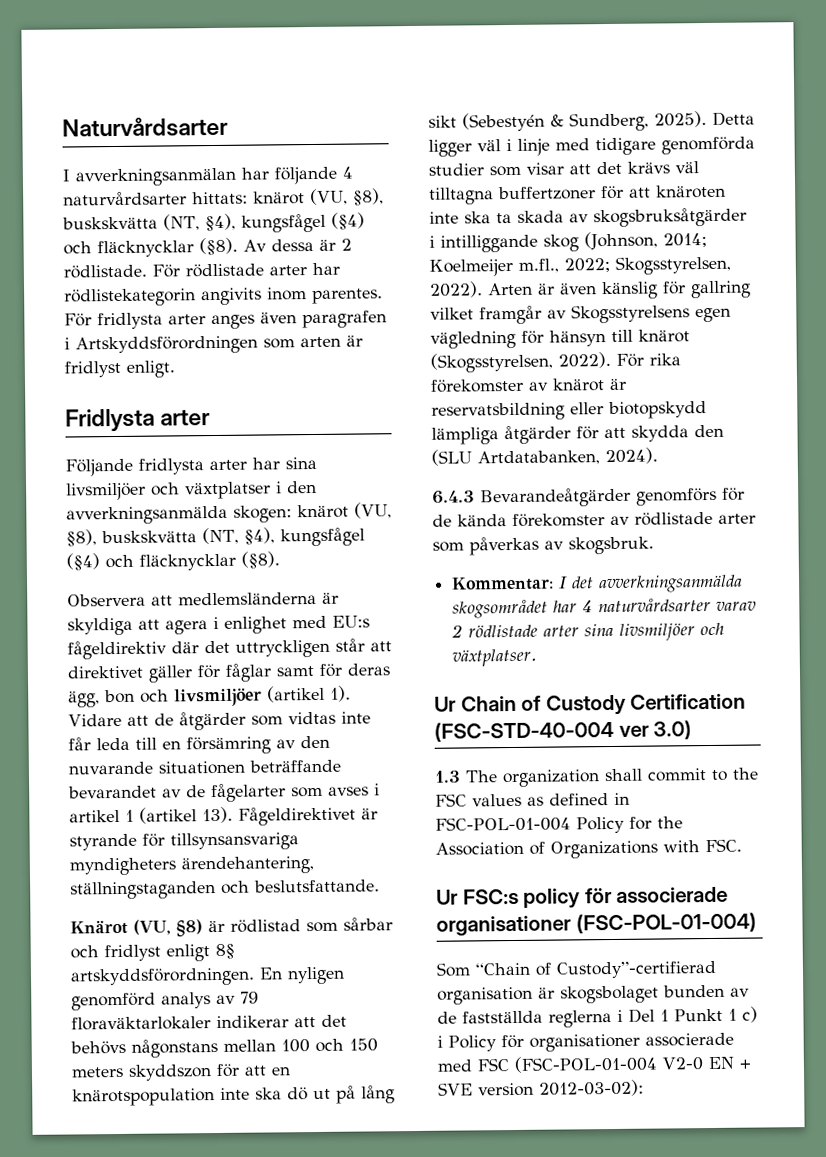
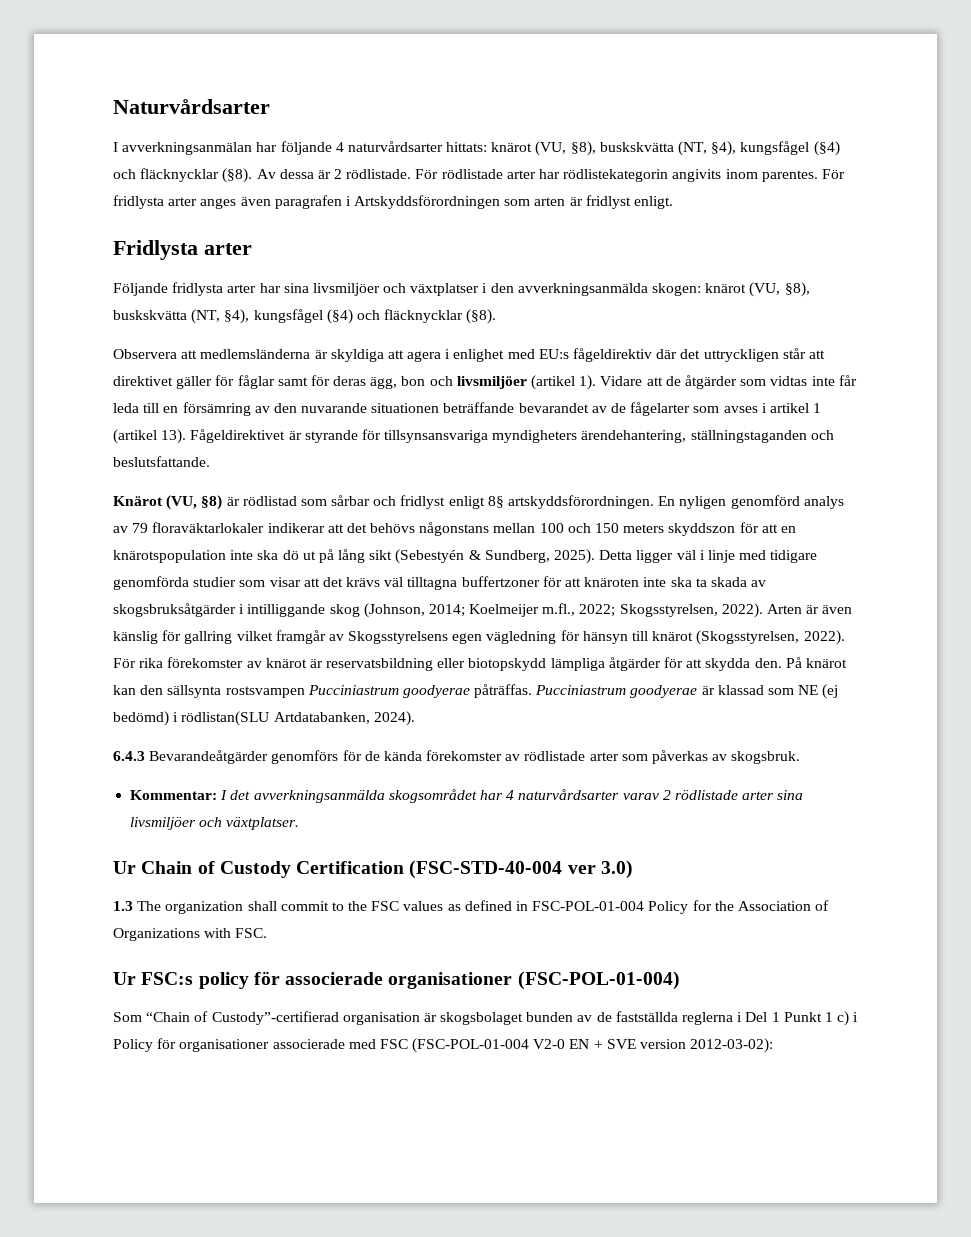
[694,424,724,438] [431,449,472,466] den (SLU -> [754,657,847,668] [113,684,839,699] [113,711,270,726] den. På knärot kan den sällsynta rostsvampen Pucciniastrum goodyerae påträffas. Pucciniastrum goodyerae är klassad som NE (ej bedömd) i rödlistan(SLU

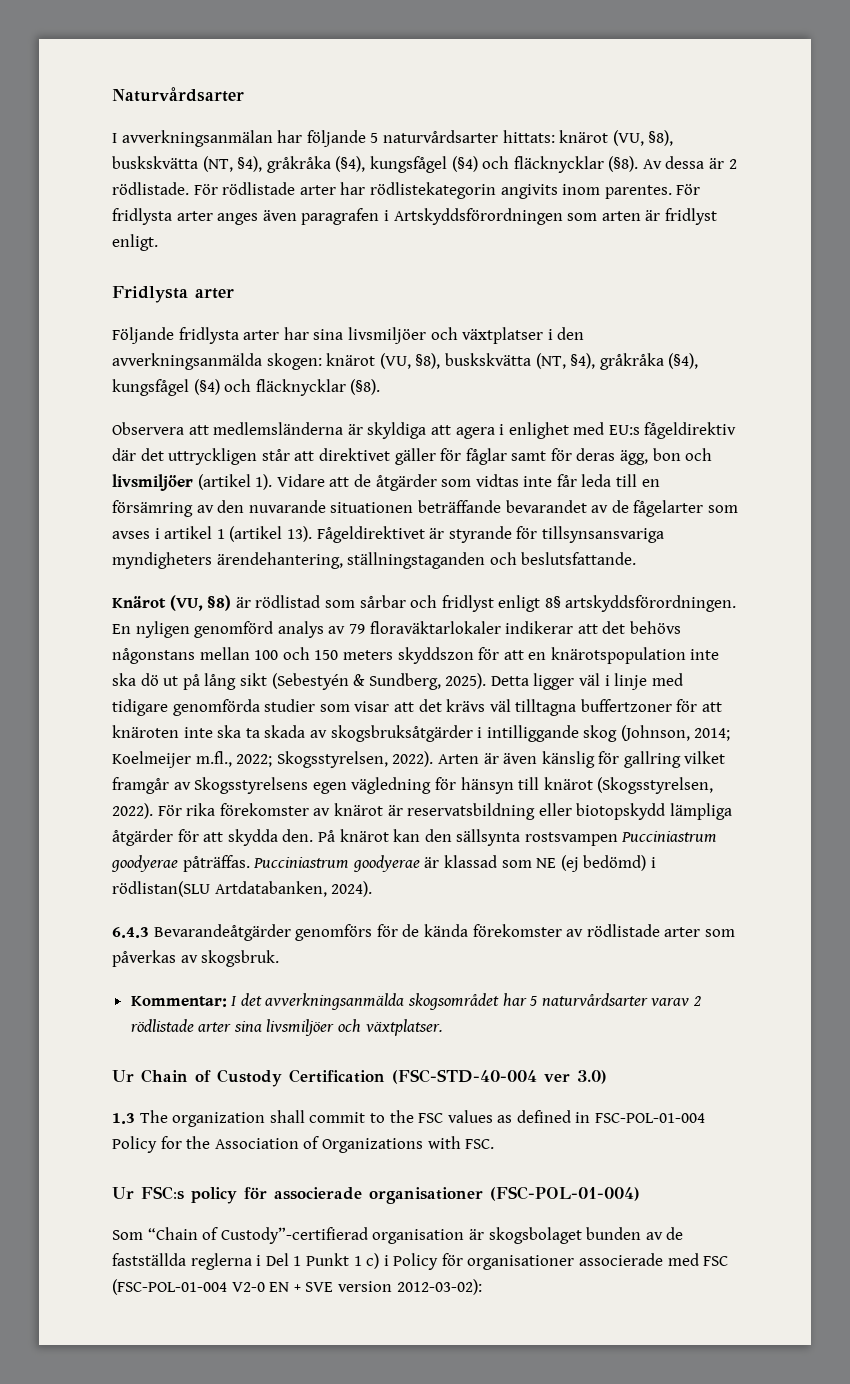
[335,142,344,152] 4 -> [370,133,379,143] 5
(737, 148) none -> [266,156,366,173] gråkråka (§4),
(250, 316) none -> [599,353,699,370] gråkråka (§4),
[506,790,515,800] 4 -> [529,996,538,1006] 5

